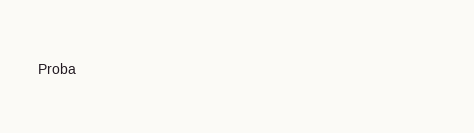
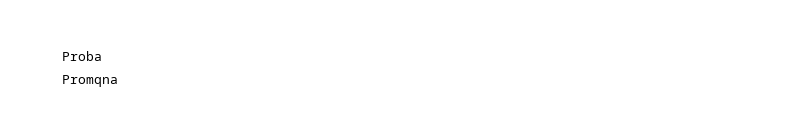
(76, 68) none -> [62,75,118,87] // Promqna

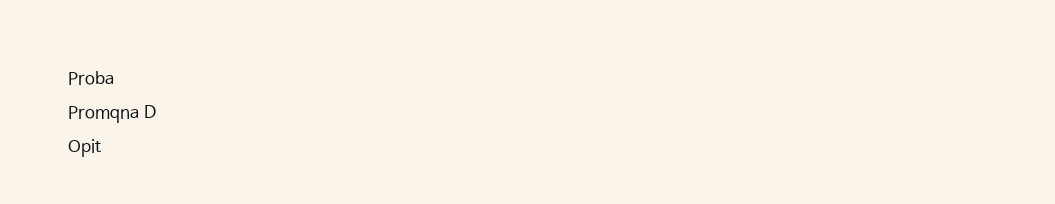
(118, 81) none -> [144,105,157,118] [68,139,101,157] D // Opit

